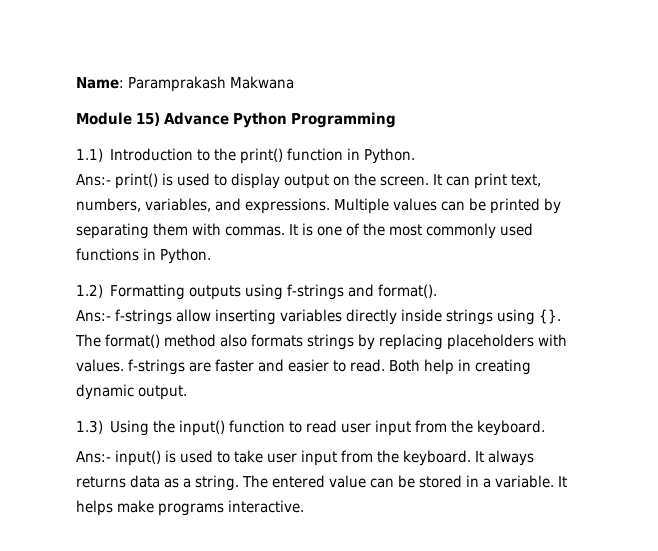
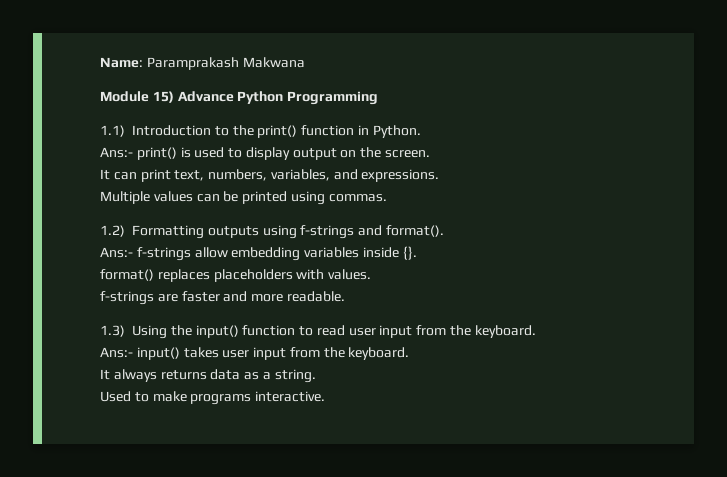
(429, 181) none -> (431, 154) //
(330, 206) none -> (440, 175) //
[544,198,561,214] [76,223,533,239] [76,248,211,264] by separating them with commas. It is one of the most commonly used functions in Python. -> [290,191,387,205] using commas.
[215,309,561,325] [75,334,443,350] inserting variables directly inside strings using {}. The format() method also formats strings by replacing -> [231,246,417,261] [100,269,210,282] embedding variables inside {}. // format() replaces
(124, 365) none -> (372, 274) //
[288,359,531,375] [76,384,187,400] easier to read. Both help in creating dynamic output. -> [251,291,345,302] more readable.
[165,450,471,466] is used to take user input from the keyboard. -> [183,347,410,360] takes user input from the keyboard. //
[242,475,567,488] [76,500,113,516] The entered value can be stored in a variable. It helps -> [100,391,149,402] // Used to

